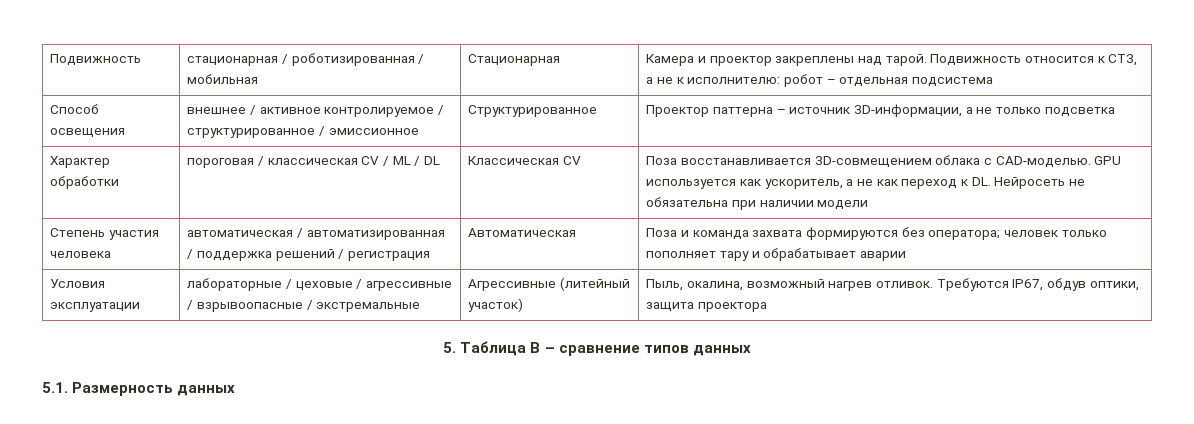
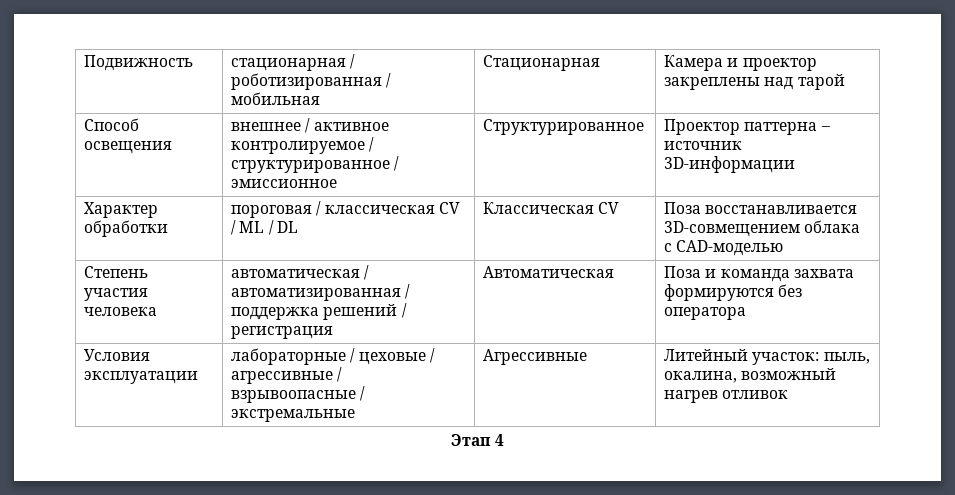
[885,54,1138,66] [646,74,993,87] тарой. Подвижность относится к СТЗ, а не к исполнителю: робот – отдельная подсистема -> [797,74,845,90] тарой
[853,104,1115,117] 3D-информации, а не только подсветка -> [664,156,796,173] 3D-информации
[995,156,1122,168] [646,177,1085,189] [646,197,869,210] CAD-моделью. GPU используется как ускоритель, а не как переход к DL. Нейросеть не обязательна при наличии модели -> [676,240,784,256] CAD-моделью
[928,230,1107,240] [646,248,906,261] оператора; человек только пополняет тару и обрабатывает аварии -> [664,307,747,320] оператора
[560,277,631,291] [468,298,524,312] [646,278,1139,291] [646,302,768,312] [443,341,751,356] [42,382,236,396] (литейный участок) | Пыль, окалина, возможный нагрев отливок. Требуются IP67, обдув оптики, защита проектора // 5. Таблица В – сравнение типов данных // 5.1. Размерность данных -> [664,349,870,365] [664,368,837,383] [664,390,789,403] [451,434,504,446] | Литейный участок: пыль, окалина, возможный нагрев отливок // Этап 4

